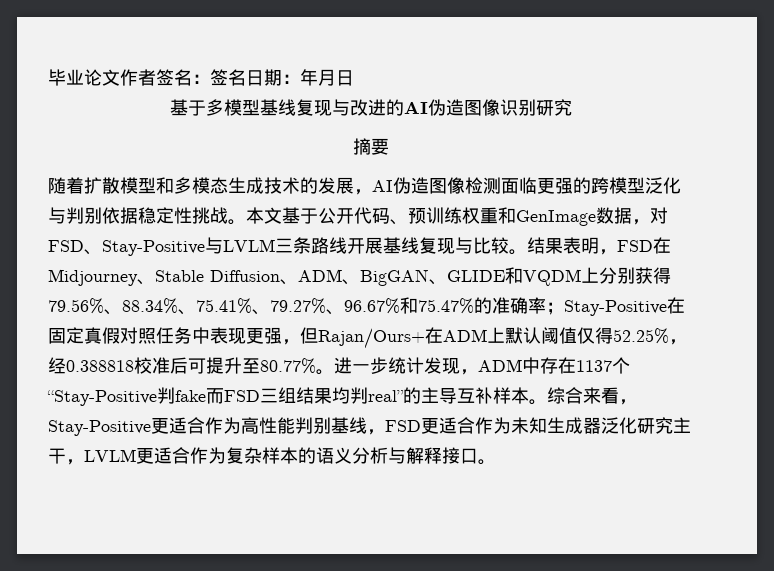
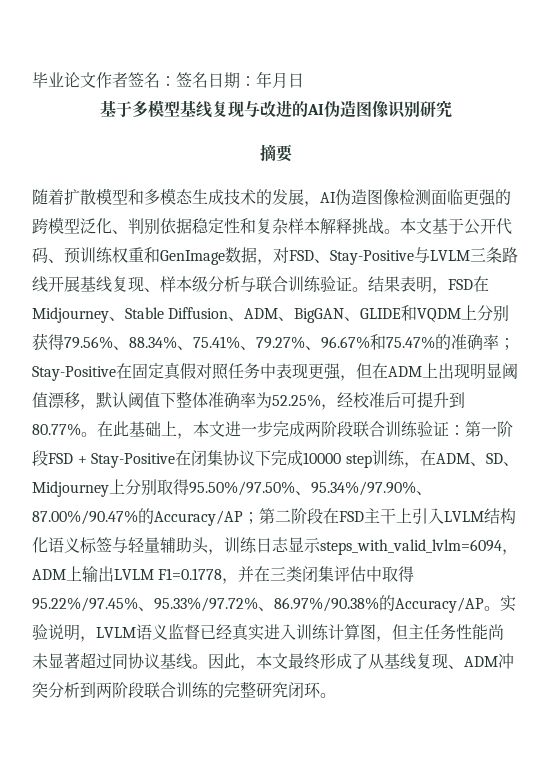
[48,207,66,224] 与 -> [112,230,128,234] 、
(192, 215) none -> [240,218,352,234] 和复杂样本解释
[455,237,509,254] 与比较 -> [144,276,352,292] 、样本级分析与联合训练验证
[318,328,425,349] Rajan/Ours+ -> (372, 371) none
[505,327,613,344] 默认阈值仅得 -> [438,363,518,380] [32,391,272,410] 出现明显阈值漂移，默认阈值下整体准确率为
[66,360,134,372] 0.388818 -> (353, 400) none
[242,357,630,375] [47,387,637,406] [48,417,691,436] [48,447,478,465] 至80.77%。进一步统计发现，ADM中存在1137个“Stay-Positive判fake而FSD三组结果均判real”的主导互补样本。综合来看，Stay-Positive更适合作为高性能判别基线，FSD更适合作为未知生成器泛化研究主干，LVLM更适合作为复杂样本的语义分析与解释接口 -> [449,392,465,408] [32,421,513,439] [32,450,519,468] [32,479,432,497] [32,508,516,526] [32,537,518,555] [32,566,415,584] [32,595,516,613] [32,623,504,642] [32,652,514,671] [32,681,321,698] 到80.77%。在此基础上，本文进一步完成两阶段联合训练验证：第一阶段FSD + Stay-Positive在闭集协议下完成10000 step训练，在ADM、SD、Midjourney上分别取得95.50%/97.50%、95.34%/97.90%、87.00%/90.47%的Accuracy/AP；第二阶段在FSD主干上引入LVLM结构化语义标签与轻量辅助头，训练日志显示steps_with_valid_lvlm=6094，ADM上输出LVLM F1=0.1778，并在三类闭集评估中取得95.22%/97.45%、95.33%/97.72%、86.97%/90.38%的Accuracy/AP。实验说明，LVLM语义监督已经真实进入训练计算图，但主任务性能尚未显著超过同协议基线。因此，本文最终形成了从基线复现、ADM冲突分析到两阶段联合训练的完整研究闭环

